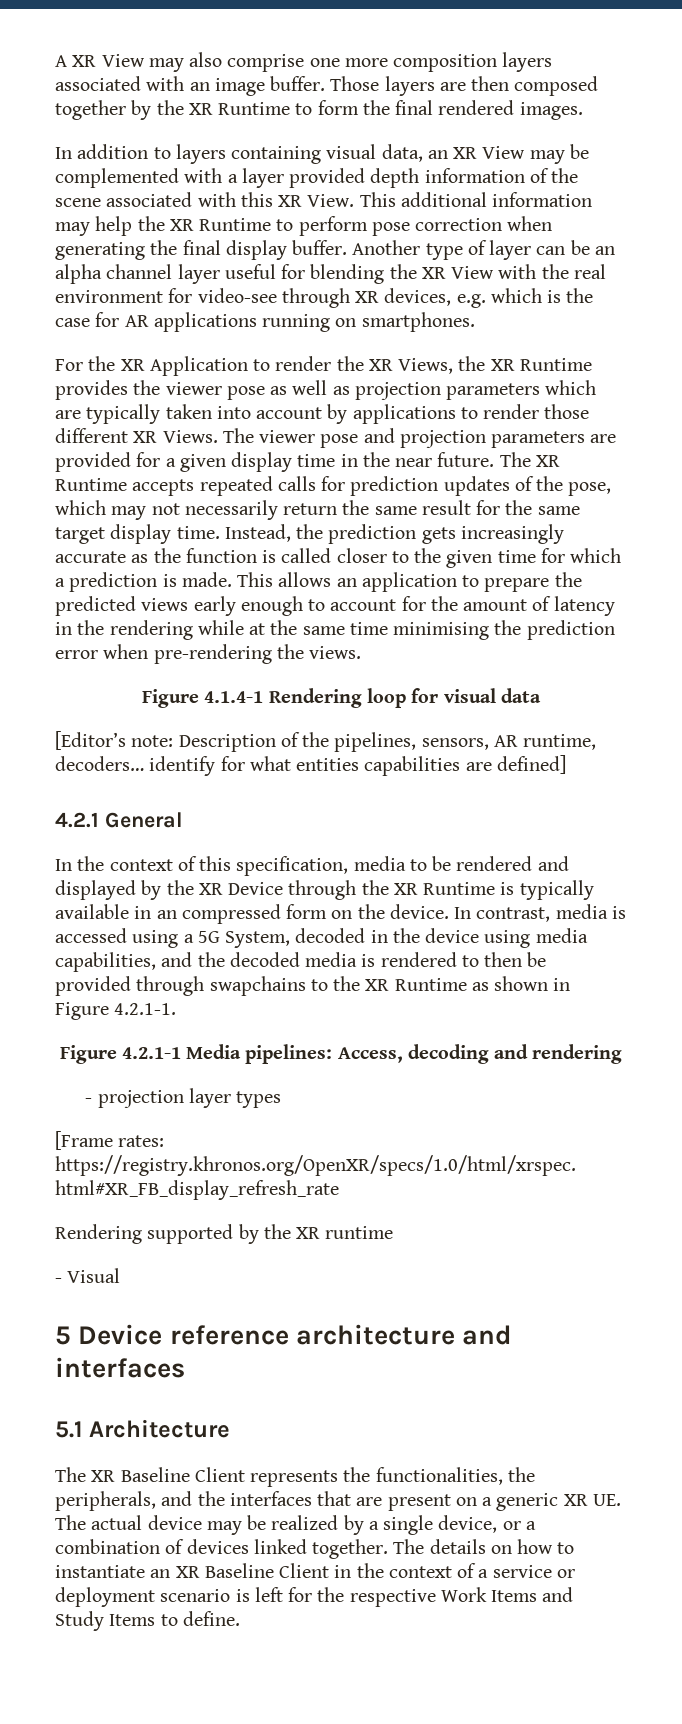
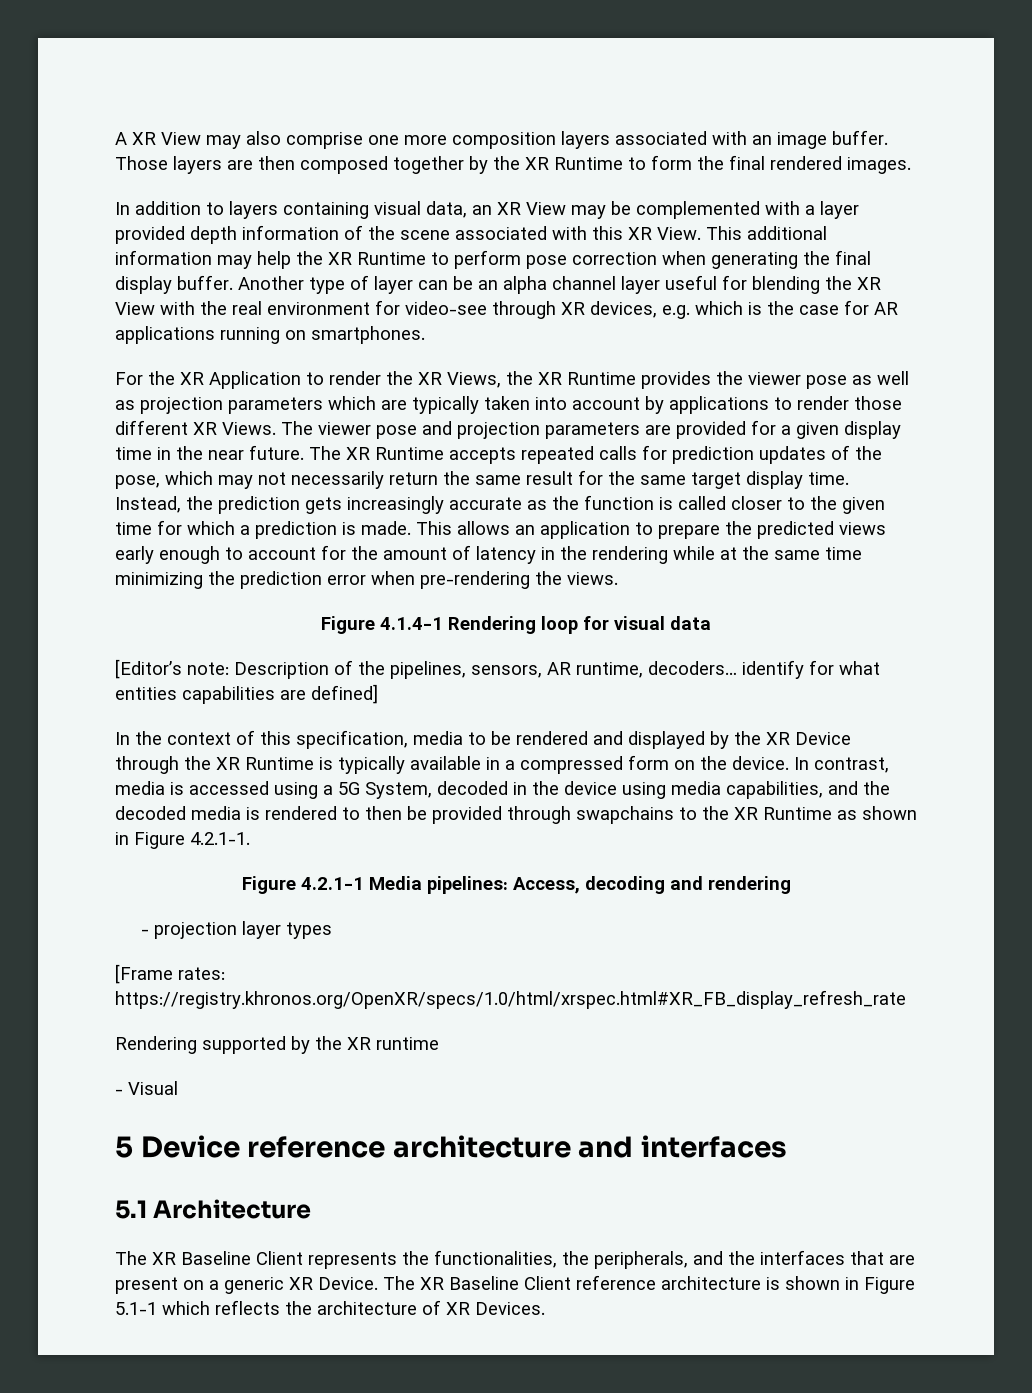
[393,622,490,640] minimising -> [115,572,203,589] minimizing
[55,812,183,828] // 4.2.1 General -> (378, 694) none
[156,910,177,919] an -> [505,760,515,770] a
[592,1494,621,1506] [55,1515,536,1535] [55,1539,575,1559] [55,1563,575,1578] [55,1587,574,1607] [55,1611,240,1631] UE. The actual device may be realized by a single device, or a combination of devices linked together. The details on how to instantiate an XR Baseline Client in the context of a service or deployment scenario is left for the respective Work Items and Study Items to define. -> [318,1275,915,1294] [115,1300,545,1315] Device. The XR Baseline Client reference architecture is shown in Figure 5.1-1 which reflects the architecture of XR Devices.

